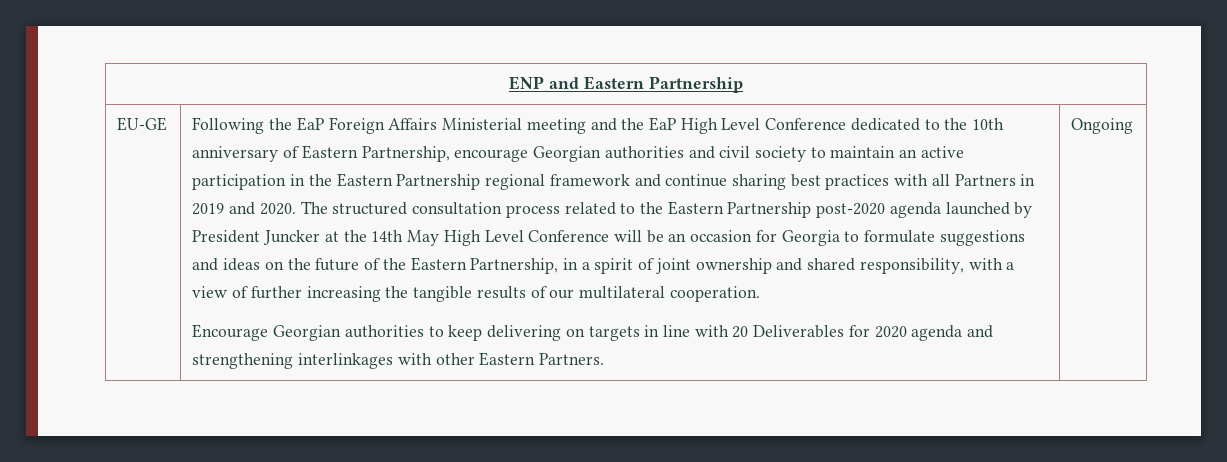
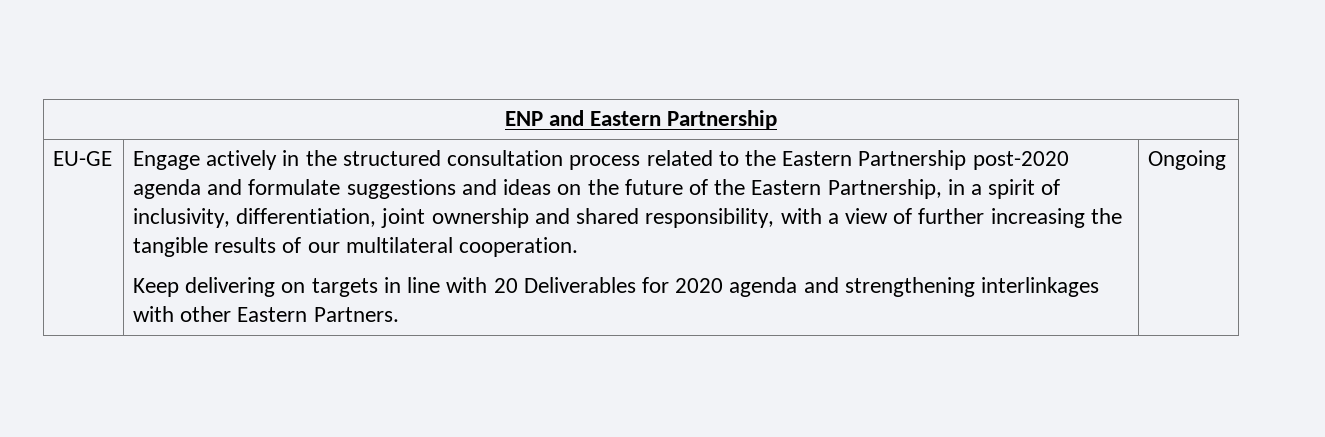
[192,117,1005,134] [192,145,964,162] [192,173,1036,190] [192,201,328,215] Following the EaP Foreign Affairs Ministerial meeting and the EaP High Level Conference dedicated to the 10th anniversary of Eastern Partnership, encourage Georgian authorities and civil society to maintain an active participation in the Eastern Partnership regional framework and continue sharing best practices with all Partners in 2019 and 2020. The -> [133,150,337,170] Engage actively in the
[945,202,1033,218] [192,230,860,246] launched by President Juncker at the 14th May High Level Conference will be an occasion for Georgia to -> [207,179,243,195] and
(655, 264) none -> [133,208,377,228] inclusivity, differentiation,
[192,324,483,341] Encourage Georgian authorities to keep -> [133,278,180,297] Keep

